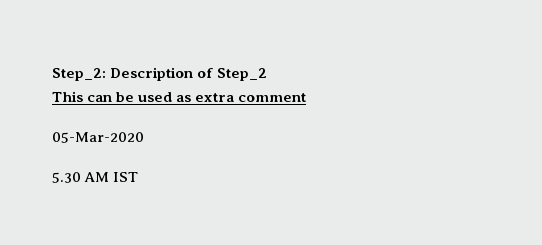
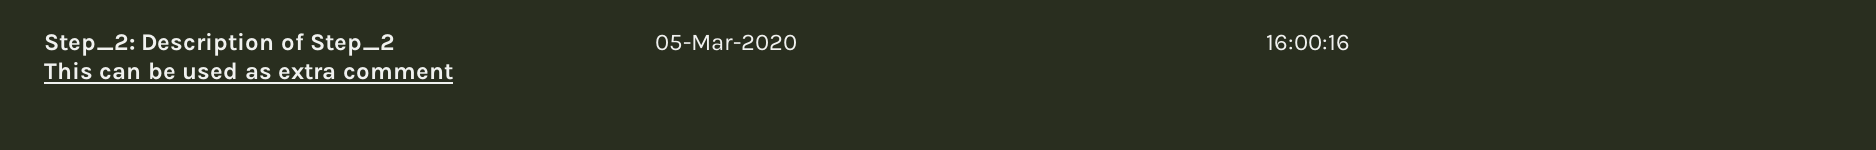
[52,172,139,183] 5.30 AM IST -> [1266,34,1350,51] 16:00:16

